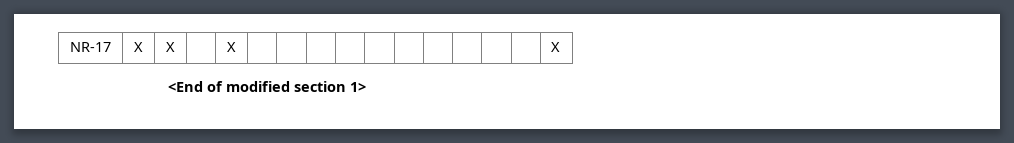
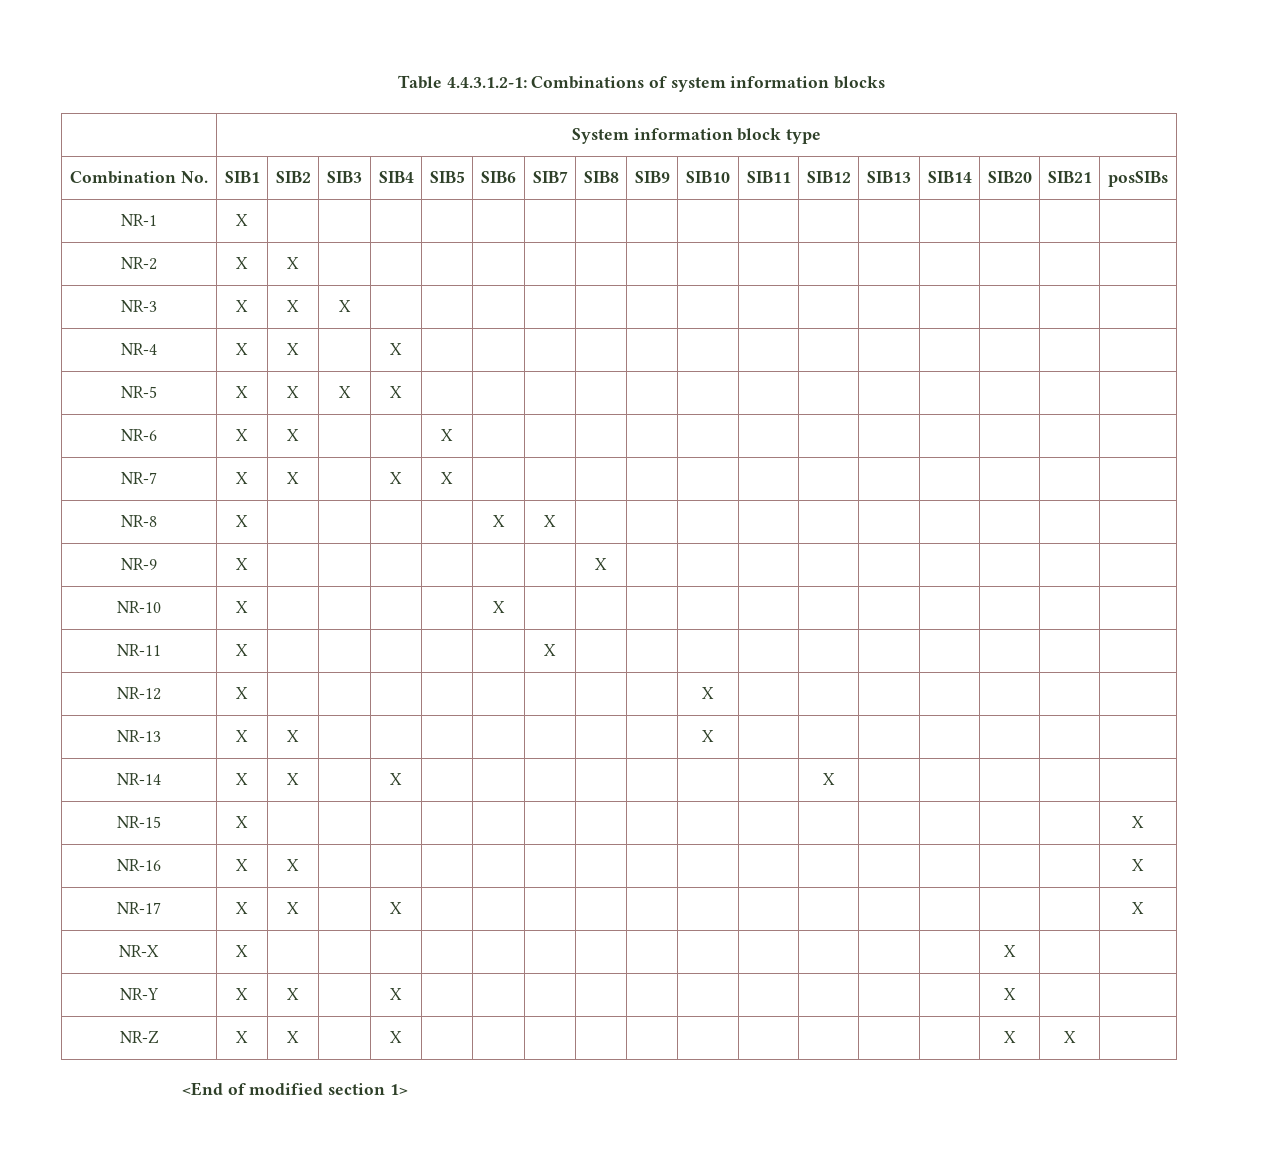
(70, 47) none -> [397,75,886,92] [571,128,822,144] [70,171,208,184] [224,171,260,183] [275,171,311,183] [327,171,362,183] [378,171,414,183] [429,171,465,183] [481,171,516,183] [532,171,568,183] [583,171,619,183] [634,171,670,183] [686,171,730,183] [746,171,791,183] [806,171,851,183] [867,171,911,183] [927,171,972,183] [987,171,1032,183] [1047,171,1092,183] [1108,171,1168,187] [121,214,157,226] [236,214,248,226] [121,257,157,270] [236,257,248,269] [287,257,299,269] [121,300,157,312] [236,300,248,312] [287,300,299,312] [338,300,351,312] [121,343,157,355] [236,343,248,355] [287,343,299,355] [390,343,402,355] [121,386,157,398] [236,386,248,398] [287,386,299,398] [338,386,351,398] [390,386,402,398] [121,429,157,441] [236,429,248,441] [287,429,299,441] [441,429,453,441] [121,472,157,484] [236,472,248,484] [287,472,299,484] [390,472,402,484] [441,472,453,484] [121,515,157,527] [236,515,248,527] [492,515,505,527] [544,515,556,527] [121,558,157,570] [236,558,248,570] [595,558,607,570] [117,601,161,613] [236,601,248,613] [492,601,505,613] [117,644,161,656] [236,644,248,656] [544,644,556,656] [117,687,161,700] [236,687,248,699] [702,687,714,699] [117,730,161,742] [236,730,248,742] [287,730,299,742] [702,730,714,742] [117,773,161,785] [236,773,248,785] [287,773,299,785] [390,773,402,785] [822,773,835,785] [117,816,161,828] [236,816,248,828] [1132,816,1144,828] [117,859,161,871] [236,859,248,871] [287,859,299,871] [1132,859,1144,871] Table 4.4.3.1.2-1: Combinations of system information blocks // | System information block type // Combination No. | SIB1 | SIB2 | SIB3 | SIB4 | SIB5 | SIB6 | SIB7 | SIB8 | SIB9 | SIB10 | SIB11 | SIB12 | SIB13 | SIB14 | SIB20 | SIB21 | posSIBs // NR-1 | X | | | | | | | | | | | | | | | | // NR-2 | X | X | | | | | | | | | | | | | | | // NR-3 | X | X | X | | | | | | | | | | | | | | // NR-4 | X | X | | X | | | | | | | | | | | | | // NR-5 | X | X | X | X | | | | | | | | | | | | | // NR-6 | X | X | | | X | | | | | | | | | | | | // NR-7 | X | X | | X | X | | | | | | | | | | | | // NR-8 | X | | | | | X | X | | | | | | | | | | // NR-9 | X | | | | | | | X | | | | | | | | | // NR-10 | X | | | | | X | | | | | | | | | | | // NR-11 | X | | | | | | X | | | | | | | | | | // NR-12 | X | | | | | | | | | X | | | | | | | // NR-13 | X | X | | | | | | | | X | | | | | | | // NR-14 | X | X | | X | | | | | | | | X | | | | | // NR-15 | X | | | | | | | | | | | | | | | | X // NR-16 | X | X | | | | | | | | | | | | | | | X //
[551,42,561,52] X -> [1132,902,1144,914] [119,945,159,957] [236,945,248,957] [1003,945,1016,957] [120,988,159,1000] [236,988,248,1000] [287,988,299,1000] [390,988,402,1000] [1003,988,1016,1000] [119,1030,159,1044] [236,1031,248,1043] [287,1031,299,1043] [390,1031,402,1043] [1003,1031,1016,1043] [1063,1031,1076,1043] | | X // NR-X | X | | | | | | | | | | | | | | X | | // NR-Y | X | X | | X | | | | | | | | | | | X | | // NR-Z | X | X | | X | | | | | | | | | | | X | X |

